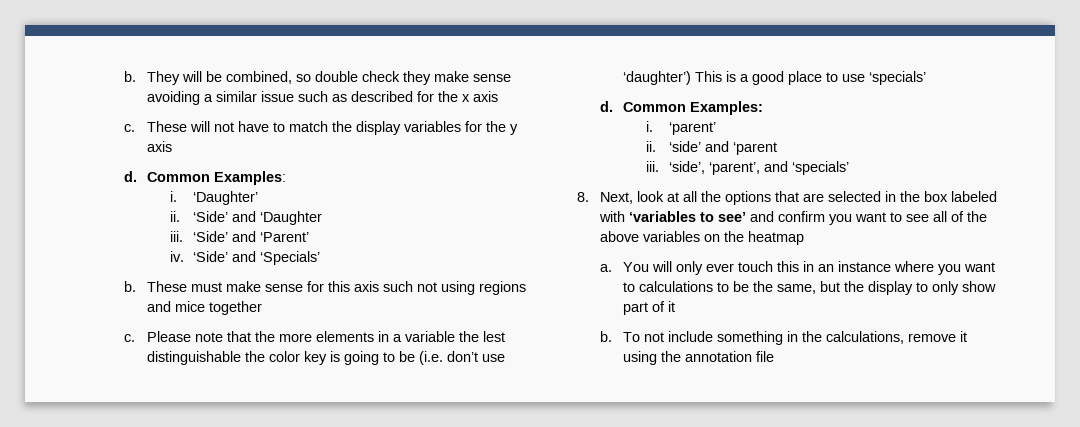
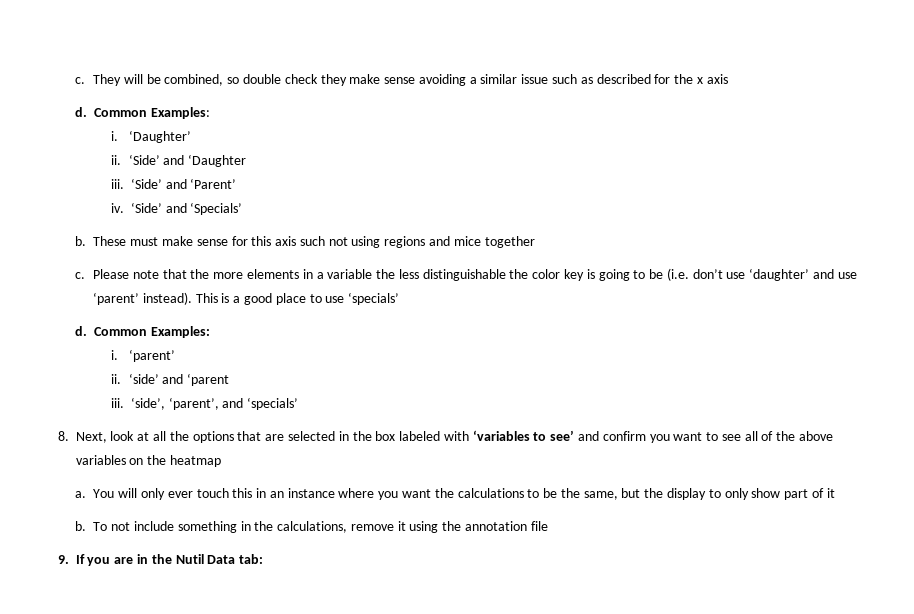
[123,71,136,82] b. -> [75,77,86,84] c.
[123,121,518,135] [146,141,172,152] // c. These will not have to match the display variables for the y axis -> (728, 79) none
[482,331,505,342] lest -> [398,269,419,279] less
[622,71,691,85] ‘daughter’) -> [749,268,857,281] [93,292,192,305] ‘daughter’ and use ‘parent’ instead).
[622,282,635,292] to -> [434,488,454,498] the
(774, 356) none -> [57,554,264,566] // 9. If you are in the Nutil Data tab:

